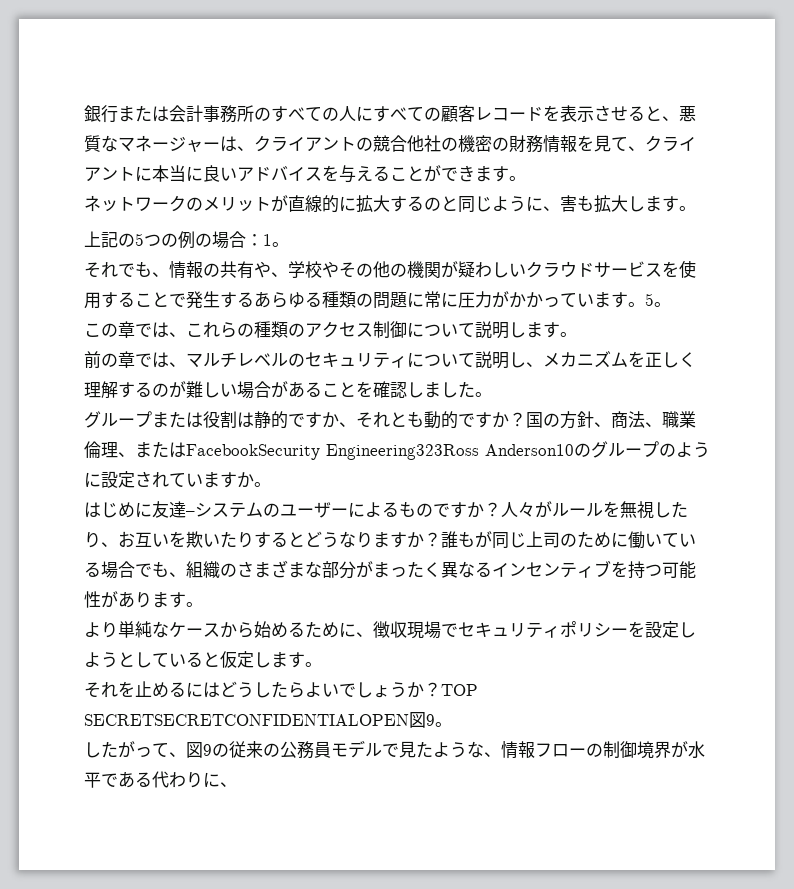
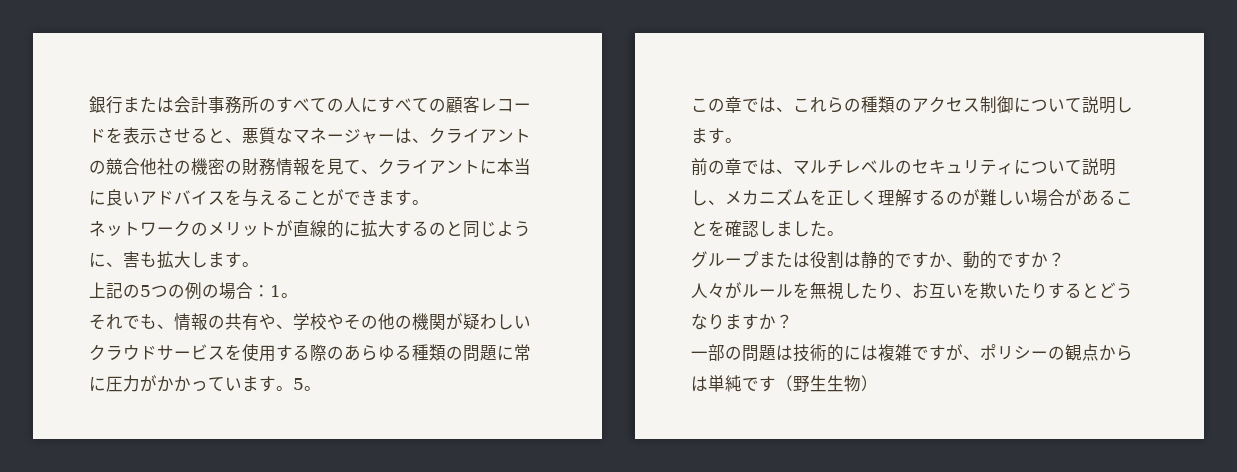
[135,291,254,309] ことで発生する -> [310,344,344,362] 際の
[356,411,424,428] それとも -> (963, 264) none
[526,411,696,429] [84,441,710,460] [84,471,271,488] [84,501,501,518] 国の方針、商法、職業倫理、またはFacebookSecurity Engineering323Ross Anderson10のグループのように設定されていますか。 // はじめに友達–システムのユーザーによるものですか？ -> (1065, 259) //
[441,531,696,549] [84,560,696,579] [84,591,203,608] [84,621,696,639] [84,651,322,668] [84,681,478,698] [84,712,452,728] [84,740,705,759] [84,771,237,788] 誰もが同じ上司のために働いている場合でも、組織のさまざまな部分がまったく異なるインセンティブを持つ可能性があります。 // より単純なケースから始めるために、徴収現場でセキュリティポリシーを設定しようとしていると仮定します。 // それを止めるにはどうしたらよいでしょうか？TOP SECRETSECRETCONFIDENTIALOPEN図9。 // したがって、図9の従来の公務員モデルで見たような、情報フローの制御境界が水平である代わりに、 -> [691,344,1133,362] [691,375,878,392] // 一部の問題は技術的には複雑ですが、ポリシーの観点からは単純です（野生生物）

